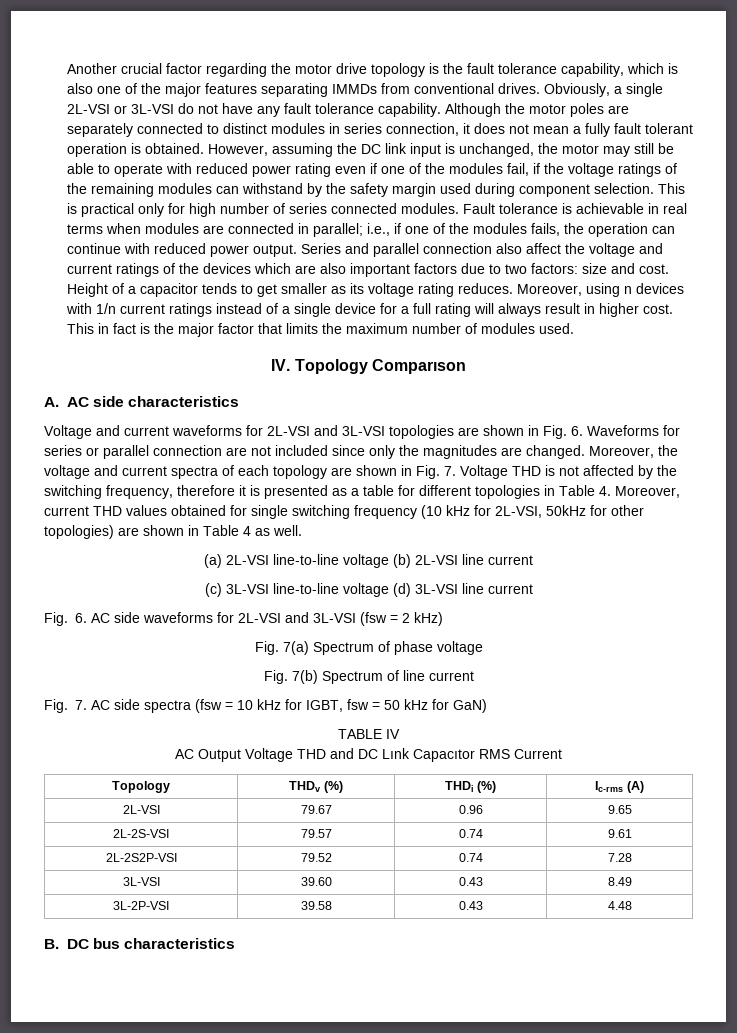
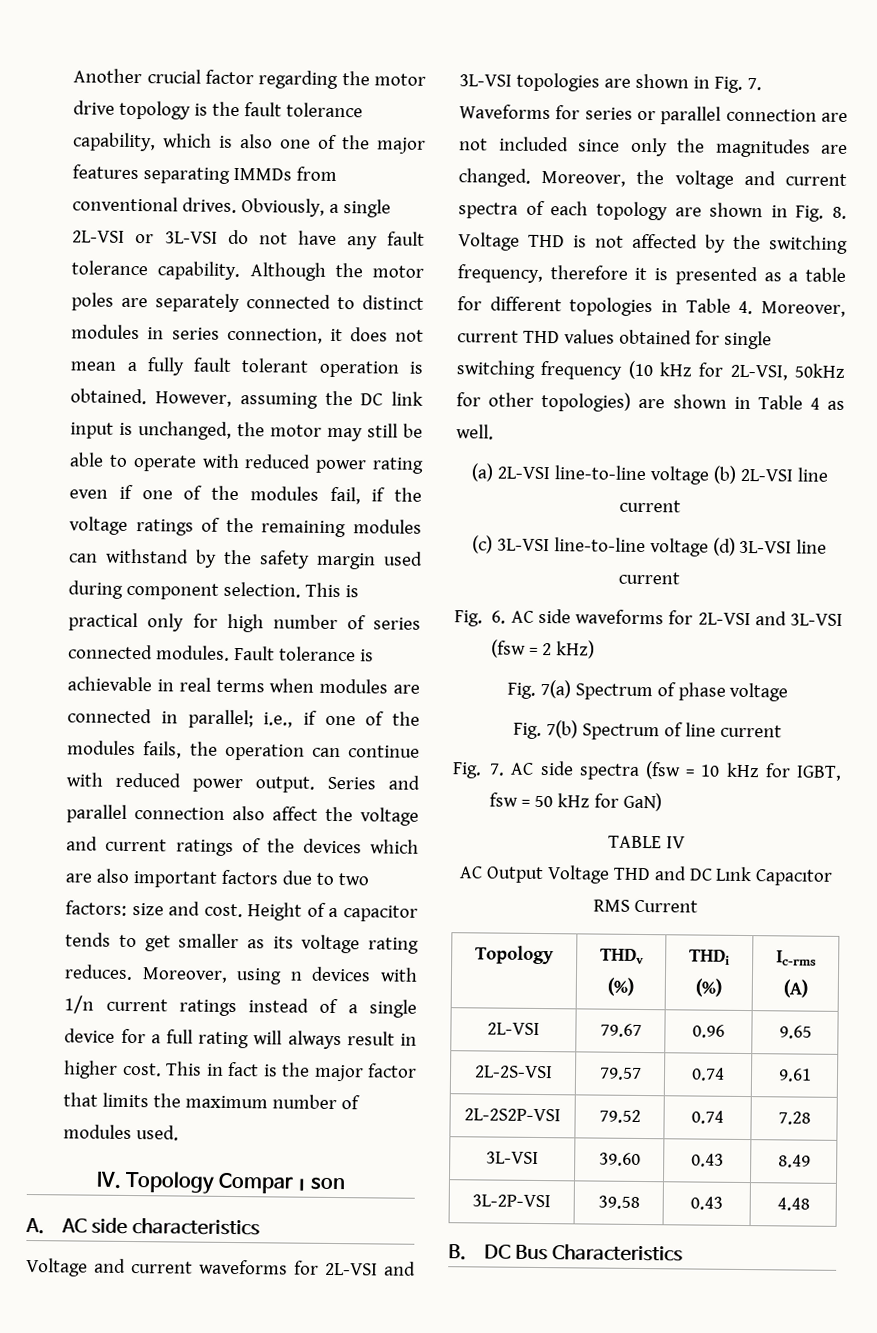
[571,426,583,436] 6. -> [746,77,762,91] 7.
[444,466,456,476] 7. -> [832,206,847,219] 8.
[92,938,235,949] bus characteristics -> [515,1244,684,1262] Bus Characteristics

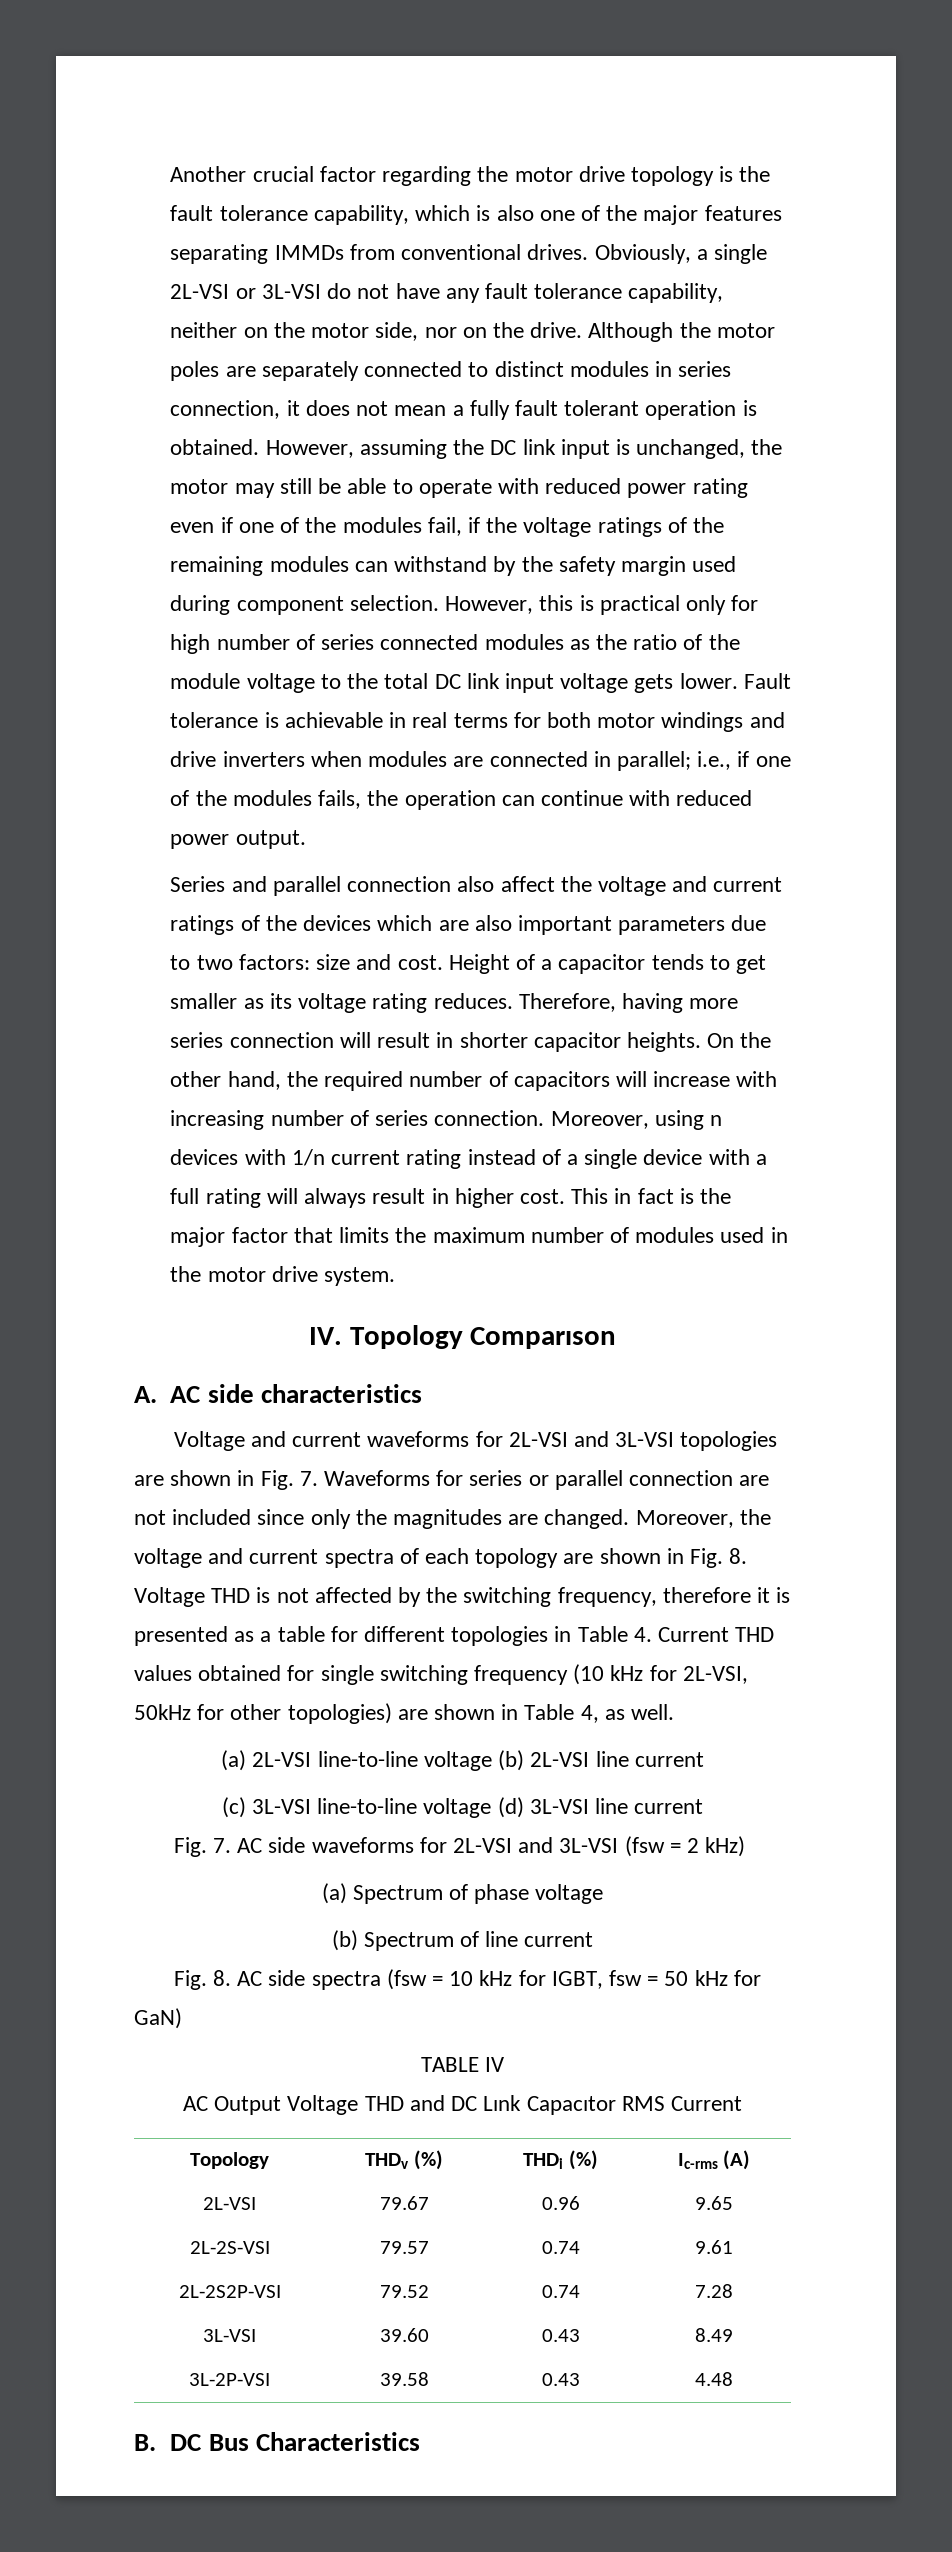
[157,261,241,281] capability. -> [628,283,724,303] [170,322,583,341] capability, neither on the motor side, nor on the drive.
[305,582,342,598] This -> [445,595,574,614] However, this
[156,645,231,661] modules. -> [484,634,740,650] [170,673,738,693] modules as the ratio of the module voltage to the total DC link input voltage gets lower.
(265, 686) none -> [513,712,785,732] [170,751,305,767] for both motor windings and drive inverters
(316, 784) none -> (306, 839) //
[221,869,279,885] factors -> [618,916,726,935] parameters
(134, 972) none -> [518,993,739,1013] [170,1032,772,1052] [170,1071,778,1091] [170,1110,545,1130] Therefore, having more series connection will result in shorter capacitor heights. On the other hand, the required number of capacitors will increase with increasing number of series connection.
[178,999,237,1017] ratings -> [406,1149,462,1169] rating
[120,1028,146,1044] for -> [708,1149,750,1165] with
[136,1125,180,1141] used. -> [720,1227,788,1243] [170,1266,396,1286] used in the motor drive system.
[761,301,846,317] [457,330,519,343] Moreover, current -> [658,1627,730,1642] Current
[809,397,820,410] 4 -> [580,1705,599,1723] 4,
[491,610,507,624] 6. -> [212,1838,231,1853] 7.
[506,679,571,699] Fig. 7(a) -> [321,1883,347,1904] (a)
[513,720,579,740] Fig. 7(b) -> [331,1930,358,1951] (b)
[489,763,506,776] 7. -> [212,1970,231,1986] 8.

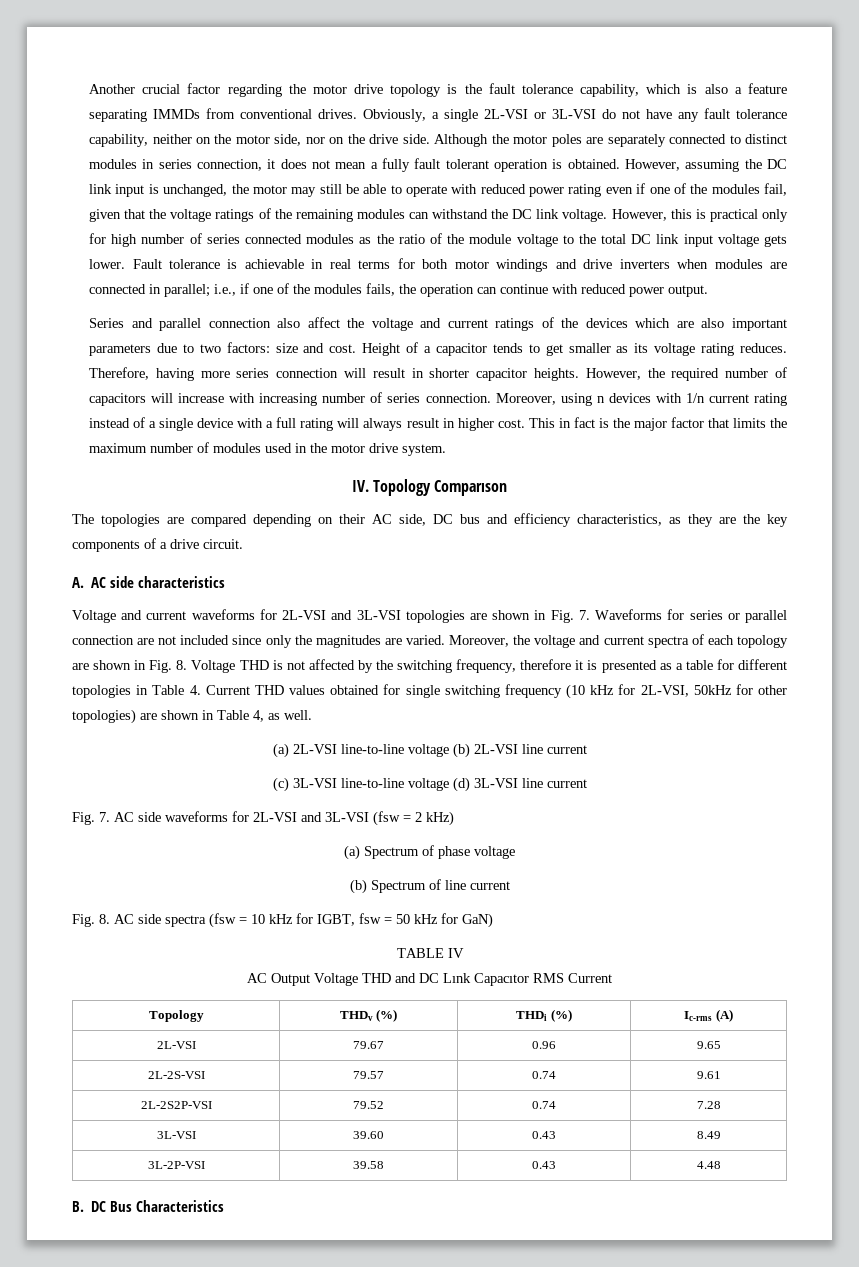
[539,205,782,225] one of the major features -> [734,83,787,94] a feature
[530,322,583,338] drive. -> [369,134,430,144] drive side.
[467,517,480,533] if -> [89,209,146,222] given that
[493,556,737,576] [170,595,439,615] by the safety margin used during component selection. -> [491,209,608,222] the DC link voltage.
[707,1032,772,1048] [170,1071,281,1090] On the other hand, -> [585,368,641,380] However,
(617, 1338) none -> [72,513,788,527] [72,538,243,552] // The topologies are compared depending on their AC side, DC bus and efficiency characteristics, as they are the key components of a drive circuit.
[544,1509,630,1529] changed. -> [406,635,445,645] varied.

